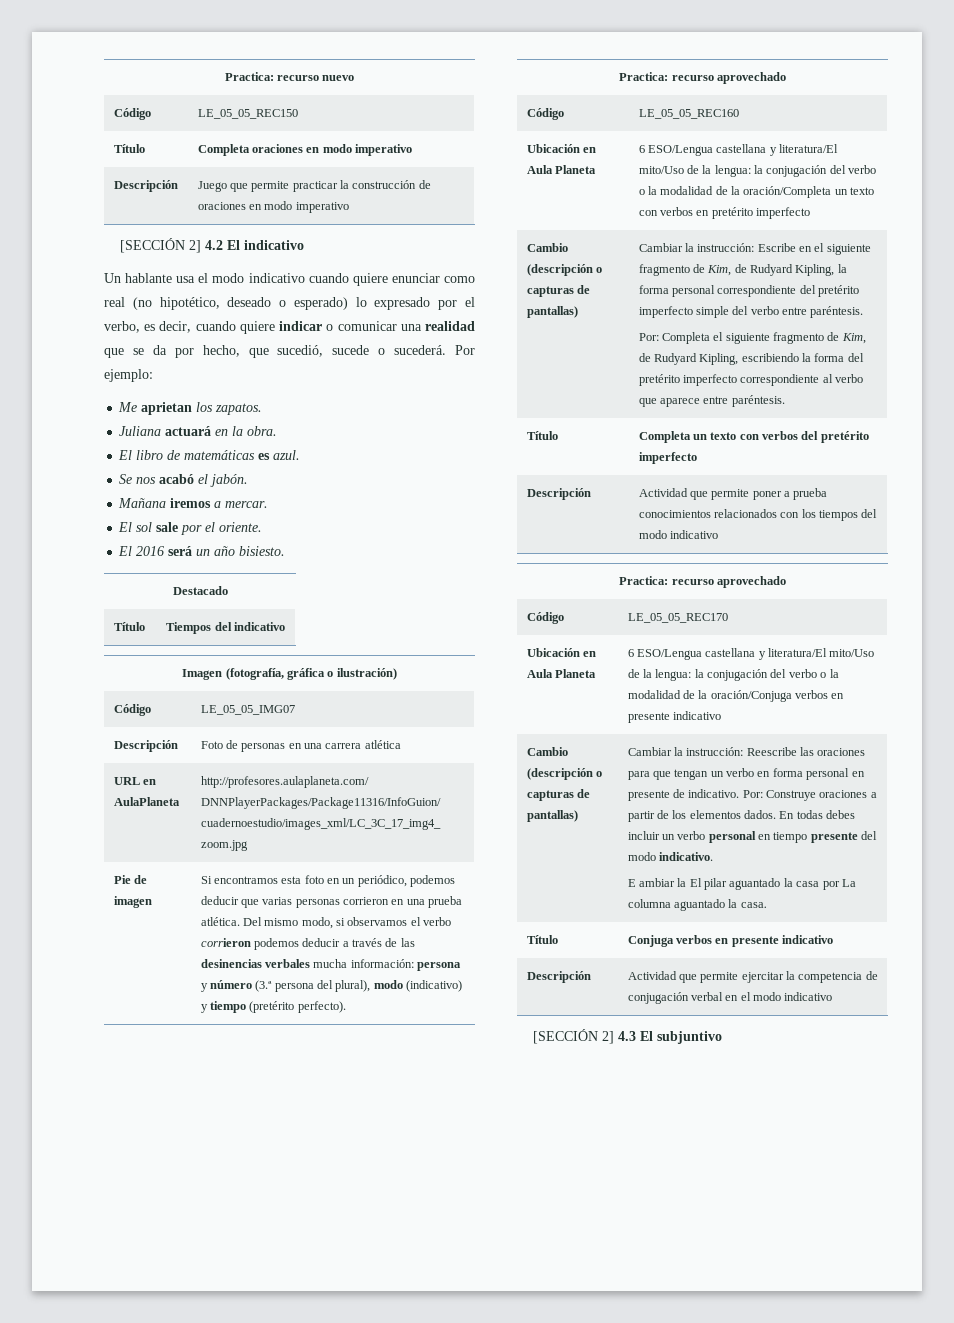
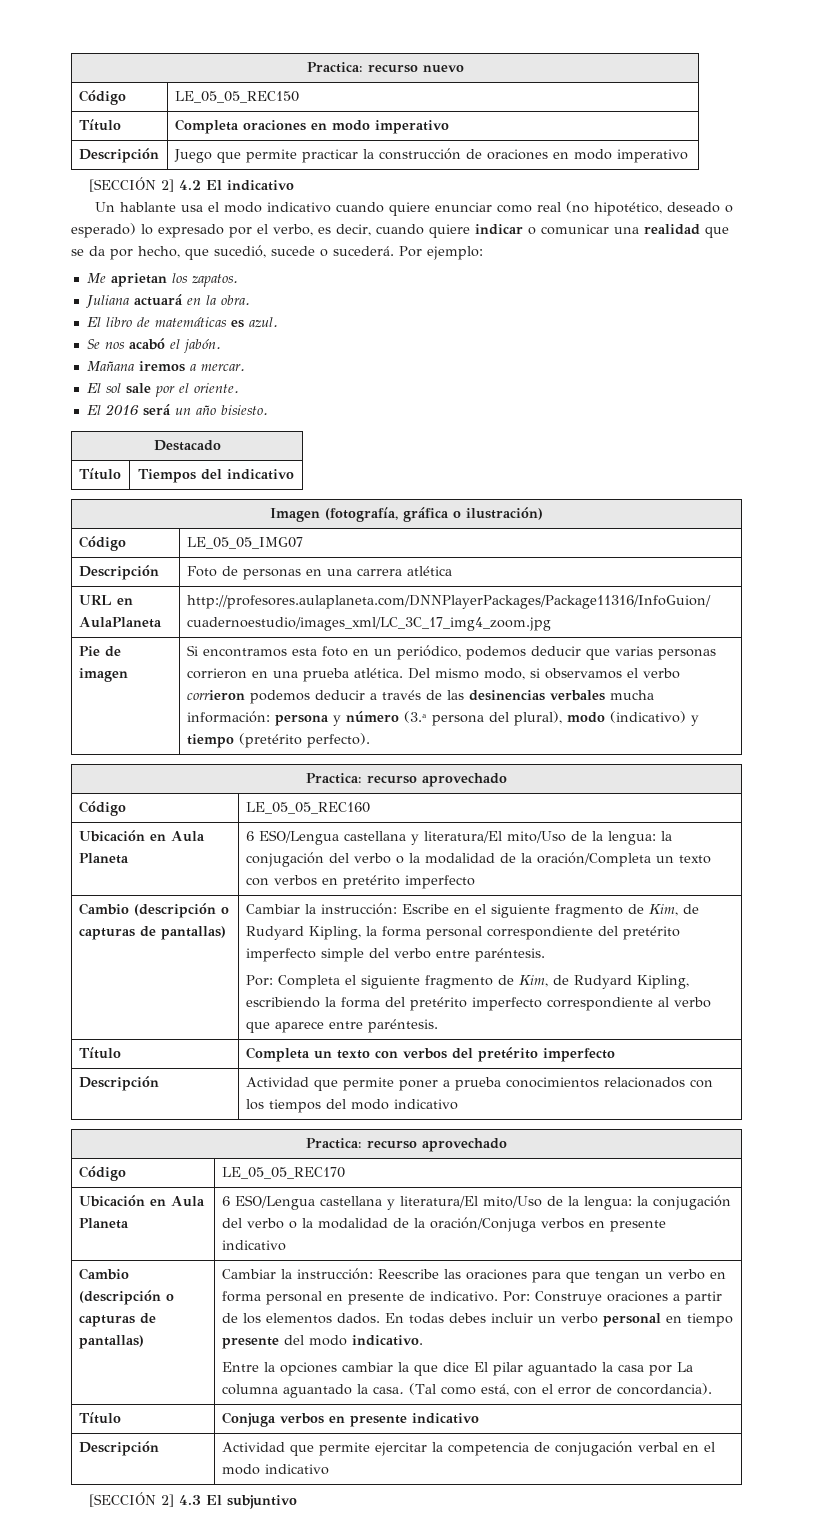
[627,878,687,887] E ambiar la -> [221,1362,469,1376] Entre la opciones cambiar la que dice
(767, 905) none -> [408,1383,712,1396] (Tal como está, con el error de concordancia).

